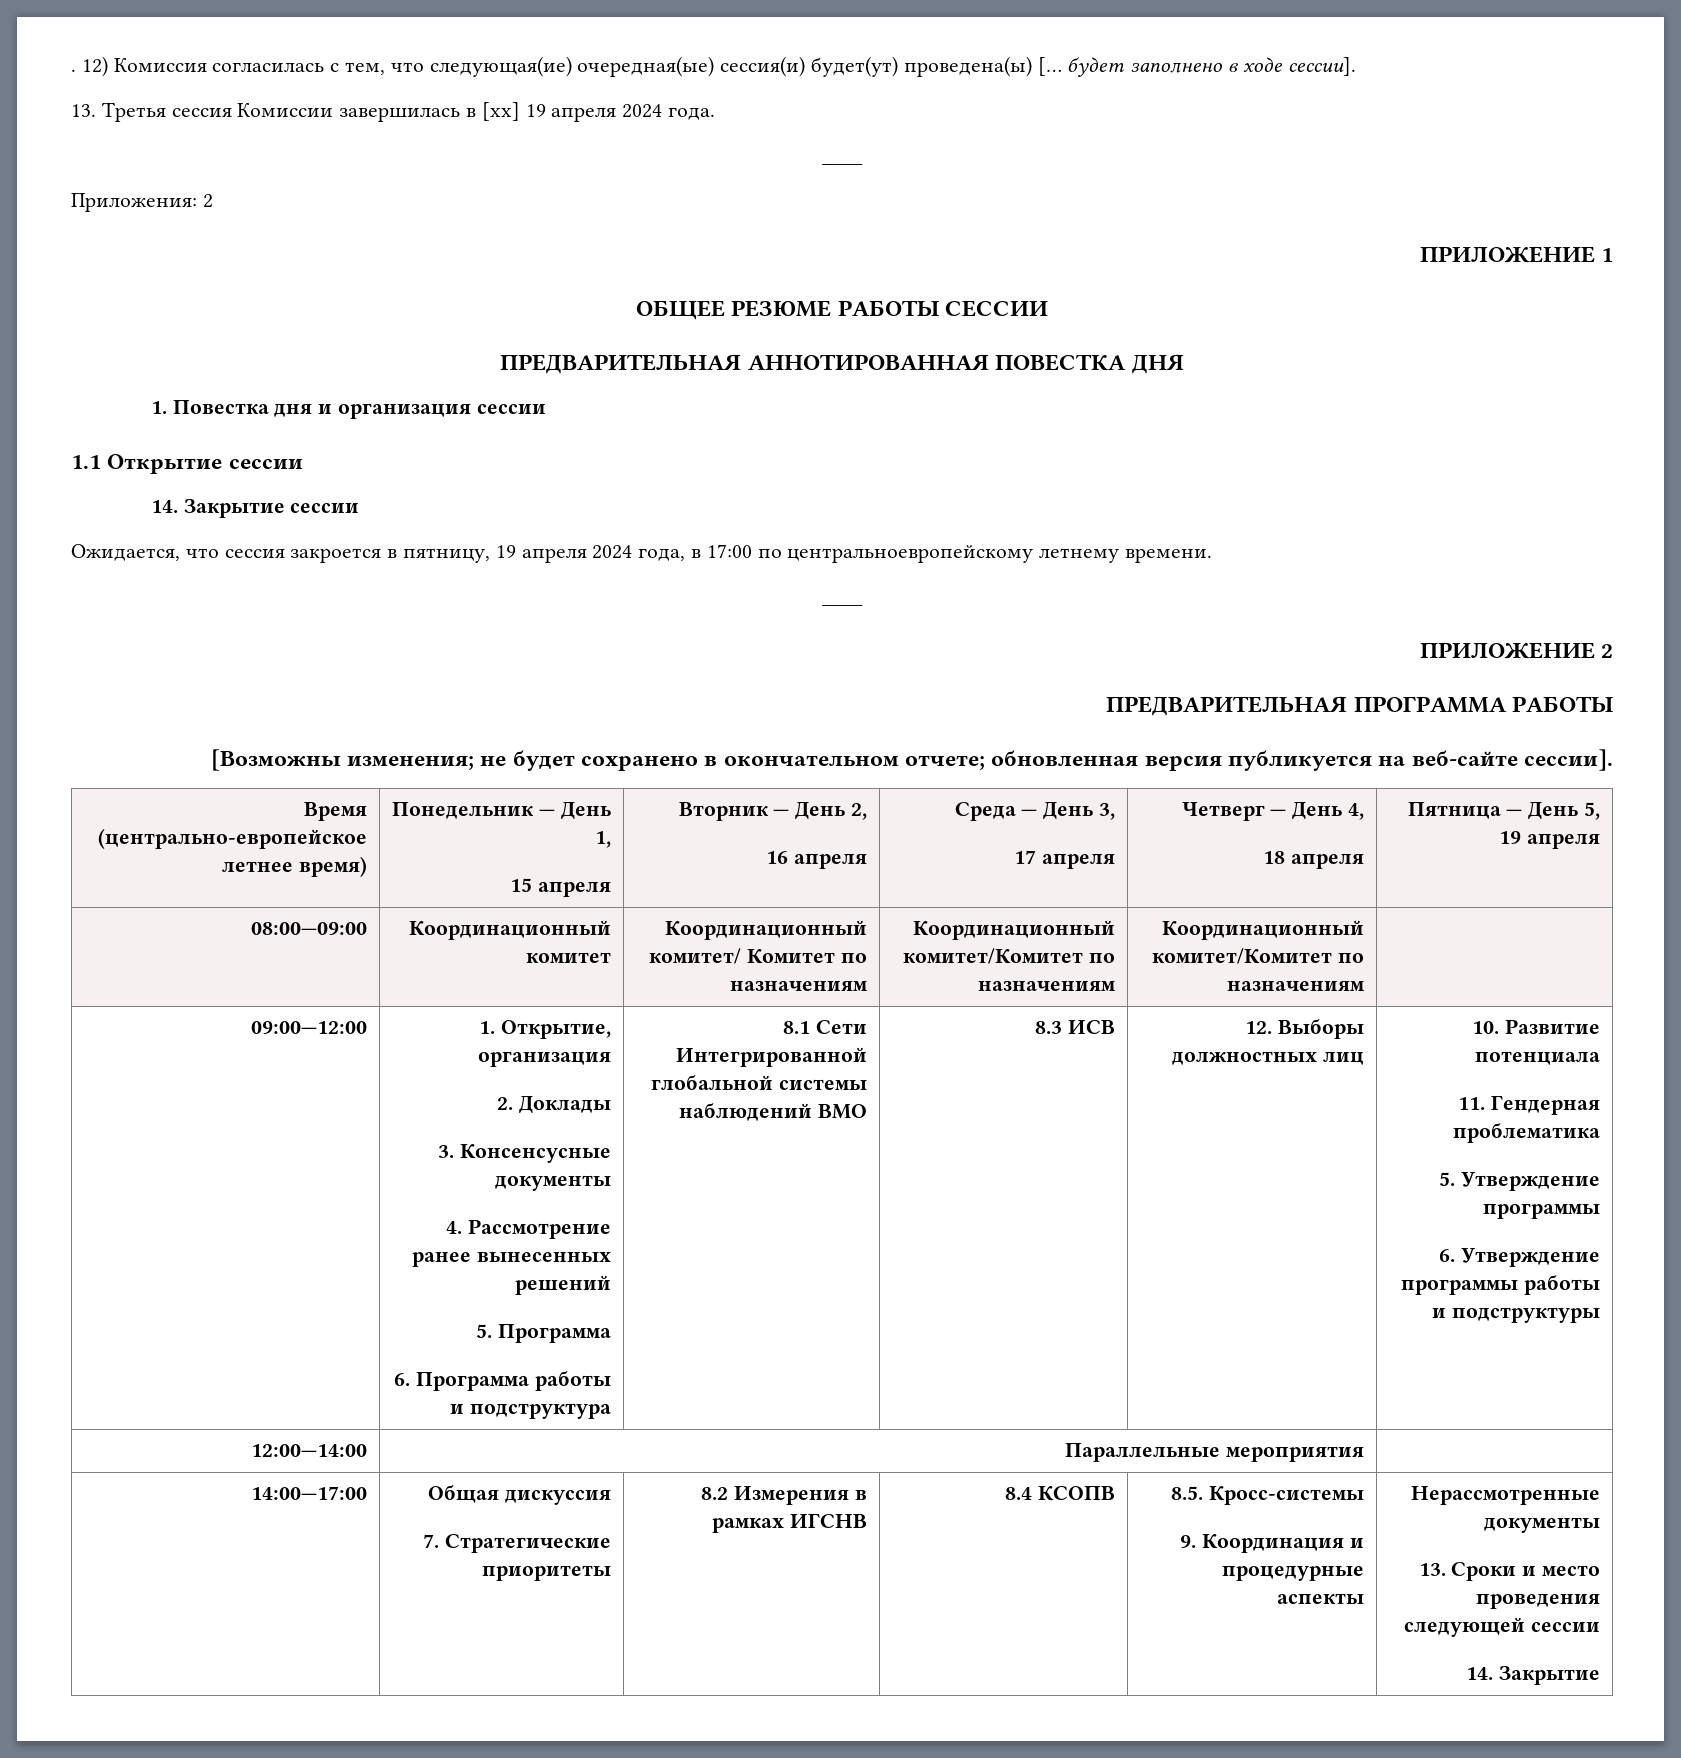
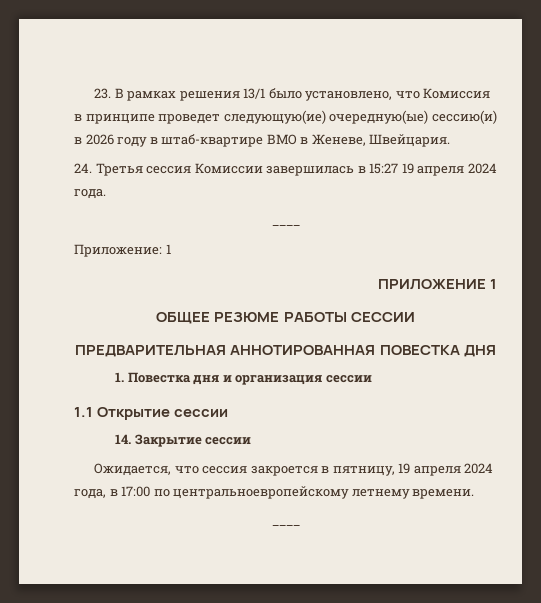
[71,56,1356,77] [71,104,96,117] . 12) Комиссия согласилась с тем, что следующая(ие) очередная(ые) сессия(и) будет(ут) проведена(ы) [… будет заполнено в ходе сессии]. // 13. -> [94,88,491,101] [74,110,497,124] [74,134,451,147] [74,163,92,173] 23. В рамках решения 13/1 было установлено, что Комиссия в принципе проведет следующую(ие) очередную(ые) сессию(и) в 2026 году в штаб-квартире ВМО в Женеве, Швейцария. // 24.
[481,102,520,121] [xx] -> [369,163,399,174] 15:27
[71,193,213,212] Приложения: 2 -> [74,244,171,257] Приложение: 1
[1419,642,1613,659] [1106,696,1613,716] [210,749,1614,771] [303,802,367,821] [97,828,367,849] [222,856,367,877] [392,802,611,820] [594,831,611,848] [510,878,611,897] [678,802,867,821] [766,851,867,869] [954,802,1115,821] [1014,850,1115,869] [1181,802,1364,821] [1263,851,1364,869] [1407,802,1600,820] [1499,831,1600,849] [250,922,367,935] [408,920,611,940] [525,952,611,963] [664,920,867,940] [649,948,867,964] [729,981,868,991] [912,920,1115,940] [903,948,1115,964] [977,981,1116,991] [1161,920,1364,940] [1152,948,1364,964] [1226,981,1365,991] [250,1021,367,1034] [479,1020,611,1039] [477,1051,611,1067] [497,1096,611,1114] [438,1144,611,1163] [494,1175,611,1191] [446,1219,611,1239] [412,1252,611,1267] [514,1275,611,1295] [476,1324,611,1343] [394,1371,611,1391] [450,1403,611,1419] [783,1020,867,1034] [675,1047,867,1067] [651,1075,867,1090] [679,1103,867,1121] [1035,1020,1115,1034] [1245,1019,1364,1039] [1172,1051,1364,1065] [1472,1019,1600,1034] [1474,1051,1600,1065] [1458,1095,1600,1115] [1452,1123,1600,1143] [1439,1172,1600,1191] [1482,1203,1600,1219] [1439,1248,1600,1267] [1401,1275,1600,1295] [1432,1307,1600,1323] [250,1444,367,1457] [1065,1443,1364,1462] [250,1486,367,1500] [428,1485,611,1505] [423,1534,611,1553] [481,1565,611,1581] [701,1486,867,1505] [712,1513,867,1533] [1005,1486,1115,1501] [1171,1486,1364,1505] [1180,1534,1364,1553] [1221,1565,1364,1581] [1276,1593,1364,1604] [1410,1486,1600,1505] [1483,1517,1600,1533] [1418,1562,1600,1581] [1475,1593,1600,1609] [1404,1617,1600,1637] [1466,1666,1600,1685] // ПРИЛОЖЕНИЕ 2 // ПРЕДВАРИТЕЛЬНАЯ ПРОГРАММА РАБОТЫ // [Возможны изменения; не будет сохранено в окончательном отчете; обновленная версия публикуется на веб-сайте сессии]. // Время (центрально-европейское летнее время) | Понедельник — День 1, // 15 апреля | Вторник — День 2, // 16 апреля | Среда — День 3, // 17 апреля | Четверг — День 4, // 18 апреля | Пятница — День 5, 19 апреля // 08:00—09:00 | Координационный комитет | Координационный комитет/ Комитет по назначениям | Координационный комитет/Комитет по назначениям | Координационный комитет/Комитет по назначениям | // 09:00—12:00 | 1. Открытие, организация // 2. Доклады // 3. Консенсусные документы // 4. Рассмотрение ранее вынесенных решений // 5. Программа // 6. Программа работы и подструктура | 8.1 Сети Интегрированной глобальной системы наблюдений ВМО | 8.3 ИСВ | 12. Выборы должностных лиц | 10. Развитие потенциала // 11. Гендерная проблематика // 5. Утверждение программы // 6. Утверждение программы работы и подструктуры // 12:00—14:00 | Параллельные мероприятия | // 14:00—17:00 | Общая дискуссия // 7. Стратегические приоритеты | 8.2 Измерения в рамках ИГСНВ | 8.4 КСОПВ | 8.5. Кросс-системы // 9. Координация и процедурные аспекты | Нерассмотренные документы // 13. Сроки и место проведения следующей сессии // 14. Закрытие -> (300, 525) none

